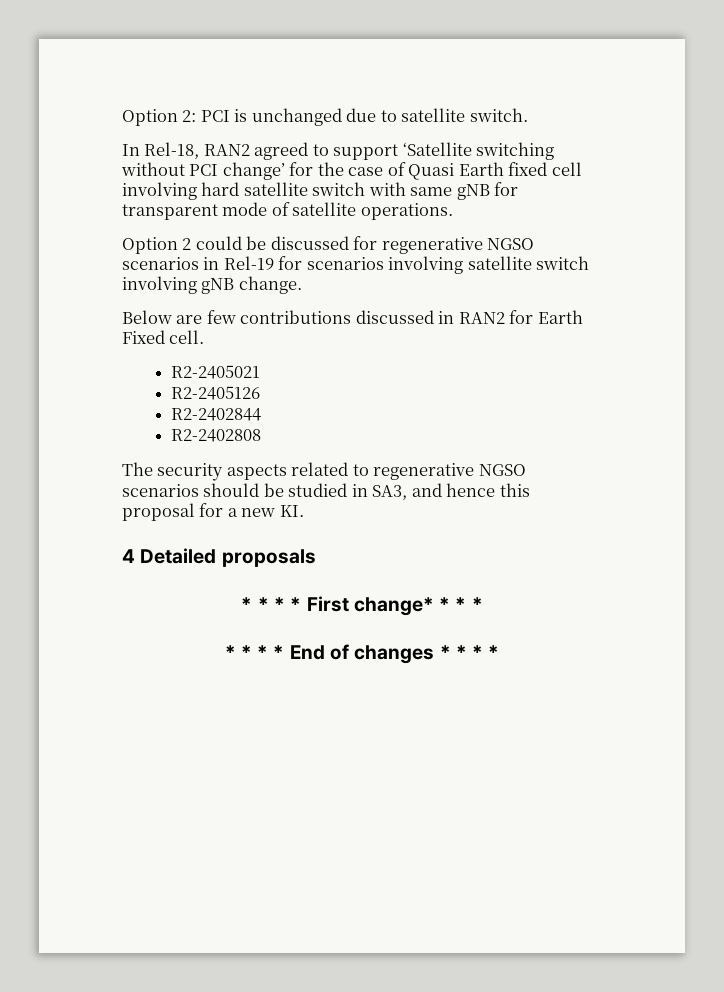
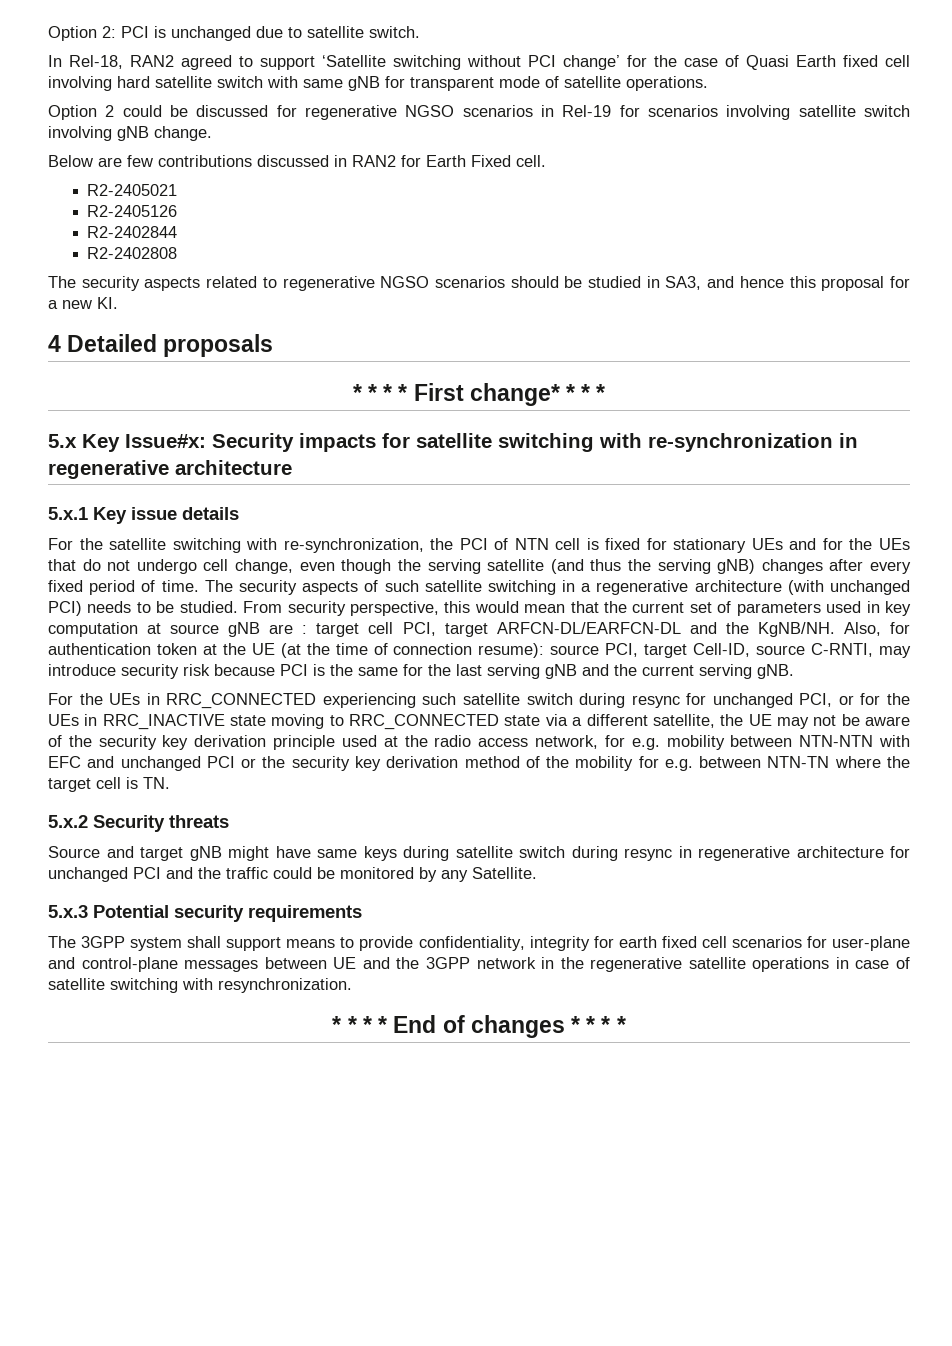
(483, 604) none -> [48,433,858,452] [48,460,292,479] [48,507,239,524] [48,538,910,553] [48,559,911,574] [48,580,910,595] [48,601,912,616] [48,622,911,637] [48,643,912,658] [48,664,794,679] [48,693,910,709] [48,714,911,730] [48,735,911,750] [48,756,911,771] [48,777,170,792] [48,815,229,832] [48,846,910,861] [48,867,537,882] [48,905,362,922] [48,936,910,951] [48,957,910,972] [48,978,352,993] // 5.x Key Issue#x: Security impacts for satellite switching with re-synchronization in regenerative architecture // 5.x.1 Key issue details // For the satellite switching with re-synchronization, the PCI of NTN cell is fixed for stationary UEs and for the UEs that do not undergo cell change, even though the serving satellite (and thus the serving gNB) changes after every fixed period of time. The security aspects of such satellite switching in a regenerative architecture (with unchanged PCI) needs to be studied. From security perspective, this would mean that the current set of parameters used in key computation at source gNB are : target cell PCI, target ARFCN-DL/EARFCN-DL and the KgNB/NH. Also, for authentication token at the UE (at the time of connection resume): source PCI, target Cell-ID, source C-RNTI, may introduce security risk because PCI is the same for the last serving gNB and the current serving gNB. // For the UEs in RRC_CONNECTED experiencing such satellite switch during resync for unchanged PCI, or for the UEs in RRC_INACTIVE state moving to RRC_CONNECTED state via a different satellite, the UE may not be aware of the security key derivation principle used at the radio access network, for e.g. mobility between NTN-NTN with EFC and unchanged PCI or the security key derivation method of the mobility for e.g. between NTN-TN where the target cell is TN. // 5.x.2 Security threats // Source and target gNB might have same keys during satellite switch during resync in regenerative architecture for unchanged PCI and the traffic could be monitored by any Satellite. // 5.x.3 Potential security requirements // The 3GPP system shall support means to provide confidentiality, integrity for earth fixed cell scenarios for user-plane and control-plane messages between UE and the 3GPP network in the regenerative satellite operations in case of satellite switching with resynchronization.

